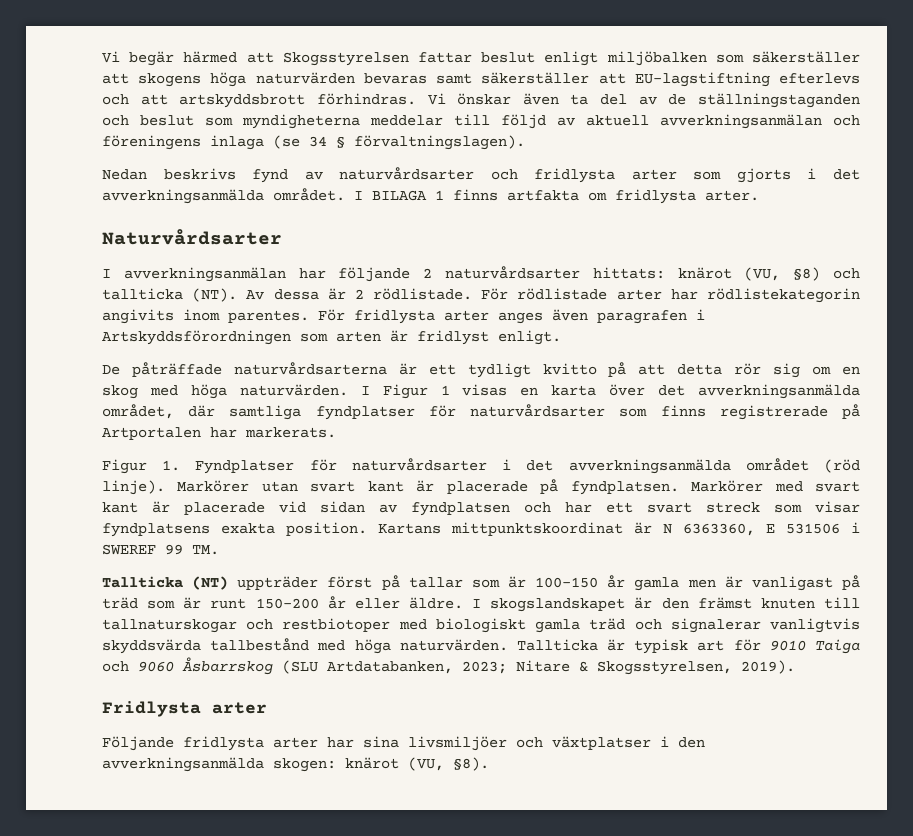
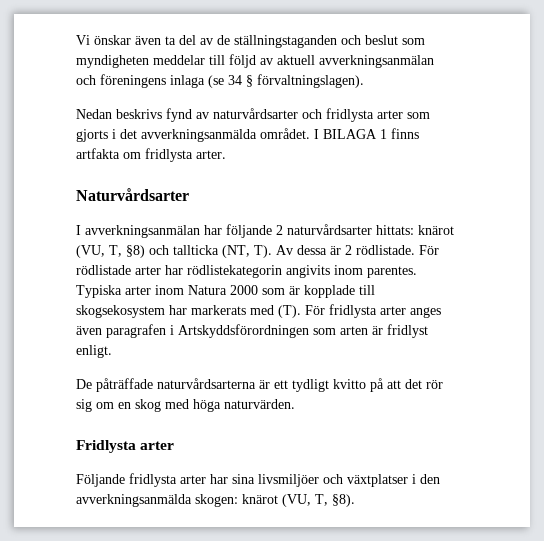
[102,51,860,66] [102,72,860,87] [102,93,446,108] Vi begär härmed att Skogsstyrelsen fattar beslut enligt miljöbalken som säkerställer att skogens höga naturvärden bevaras samt säkerställer att EU-lagstiftning efterlevs och att artskyddsbrott förhindras. Vi -> [76,35,90,45] Vi
[242,114,360,129] myndigheterna -> [76,55,149,68] myndigheten
(781, 274) none -> [109,245,122,257] T,
[192,288,238,302] (NT). -> [222,245,272,258] (NT, T).
(309, 316) none -> [76,285,375,298] [76,305,301,318] Typiska arter inom Natura 2000 som är kopplade till skogsekosystem har markerats med (T).
[677,364,723,375] detta -> [405,379,422,389] det
[360,384,860,399] [102,404,860,420] [102,427,336,440] [102,458,860,474] [102,479,860,495] [102,501,860,516] [102,522,860,537] [102,544,219,555] [102,575,860,591] [102,596,860,612] [102,618,860,633] [102,638,860,654] [102,657,795,675] I Figur 1 visas en karta över det avverkningsanmälda området, där samtliga fyndplatser för naturvårdsarter som finns registrerade på Artportalen har markerats. // Figur 1. Fyndplatser för naturvårdsarter i det avverkningsanmälda området (röd linje). Markörer utan svart kant är placerade på fyndplatsen. Markörer med svart kant är placerade vid sidan av fyndplatsen och har ett svart streck som visar fyndplatsens exakta position. Kartans mittpunktskoordinat är N 6363360, E 531506 i SWEREF 99 TM. // Tallticka (NT) uppträder först på tallar som är 100–150 år gamla men är vanligast på träd som är runt 150–200 år eller äldre. I skogslandskapet är den främst knuten till tallnaturskogar och restbiotoper med biologiskt gamla träd och signalerar vanligtvis skyddsvärda tallbestånd med höga naturvärden. Tallticka är typisk art för 9010 Taiga och 9060 Åsbarrskog (SLU Artdatabanken, 2023; Nitare & Skogsstyrelsen, 2019). -> (295, 404) none
(444, 764) none -> [315,494,328,506] T,

